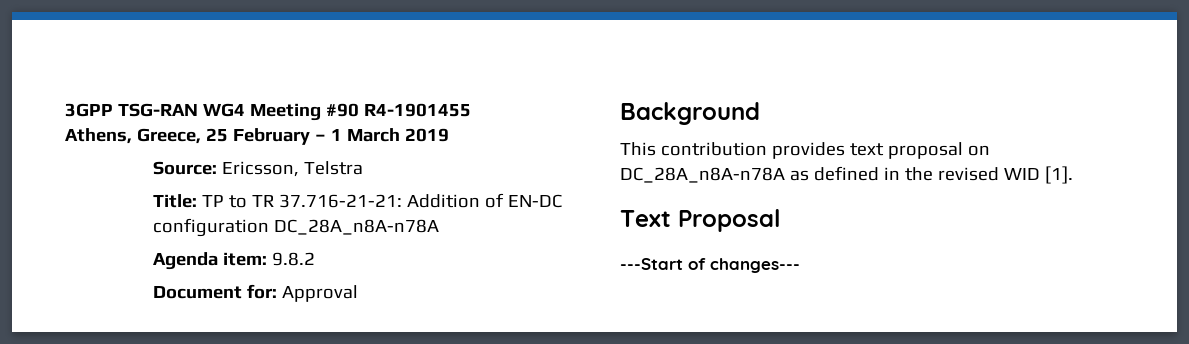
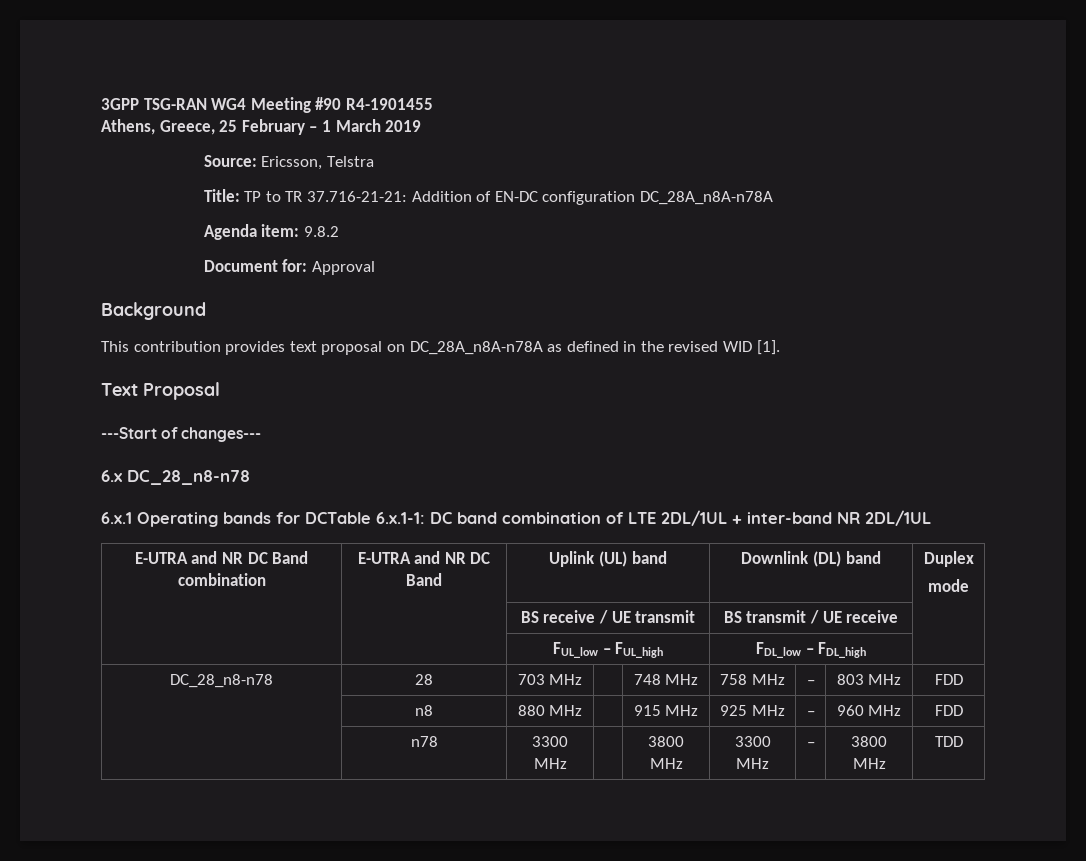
(800, 265) none -> [101,470,250,485] [101,510,931,527] [134,551,309,564] [177,573,266,586] [357,551,491,564] [406,573,442,586] [549,551,667,567] [741,551,881,567] [923,551,974,567] [928,579,969,592] [520,610,696,624] [723,610,899,624] [552,642,664,658] [755,642,867,658] [170,674,273,688] [415,674,433,685] [517,674,583,685] [633,674,699,685] [720,674,785,685] [806,680,815,685] [836,674,902,685] [934,674,963,685] [415,705,433,716] [517,705,583,716] [633,705,699,716] [720,705,785,716] [806,711,815,716] [836,705,902,716] [934,705,963,716] [410,736,438,747] [532,736,568,747] [533,758,567,769] [648,736,684,747] [649,758,683,769] [734,736,771,747] [736,758,769,769] [806,742,815,747] [851,736,887,747] [852,758,886,769] [934,736,963,747] // 6.x DC_28_n8-n78 // 6.x.1 Operating bands for DCTable 6.x.1-1: DC band combination of LTE 2DL/1UL + inter-band NR 2DL/1UL // E-UTRA and NR DC Band combination | E-UTRA and NR DC Band | Uplink (UL) band | Downlink (DL) band | Duplex // mode // | | BS receive / UE transmit | BS transmit / UE receive | // | | FUL_low – FUL_high | FDL_low – FDL_high | // DC_28_n8-n78 | 28 | 703 MHz | | 748 MHz | 758 MHz | – | 803 MHz | FDD // | n8 | 880 MHz | | 915 MHz | 925 MHz | – | 960 MHz | FDD // | n78 | 3300 MHz | | 3800 MHz | 3300 MHz | – | 3800 MHz | TDD

